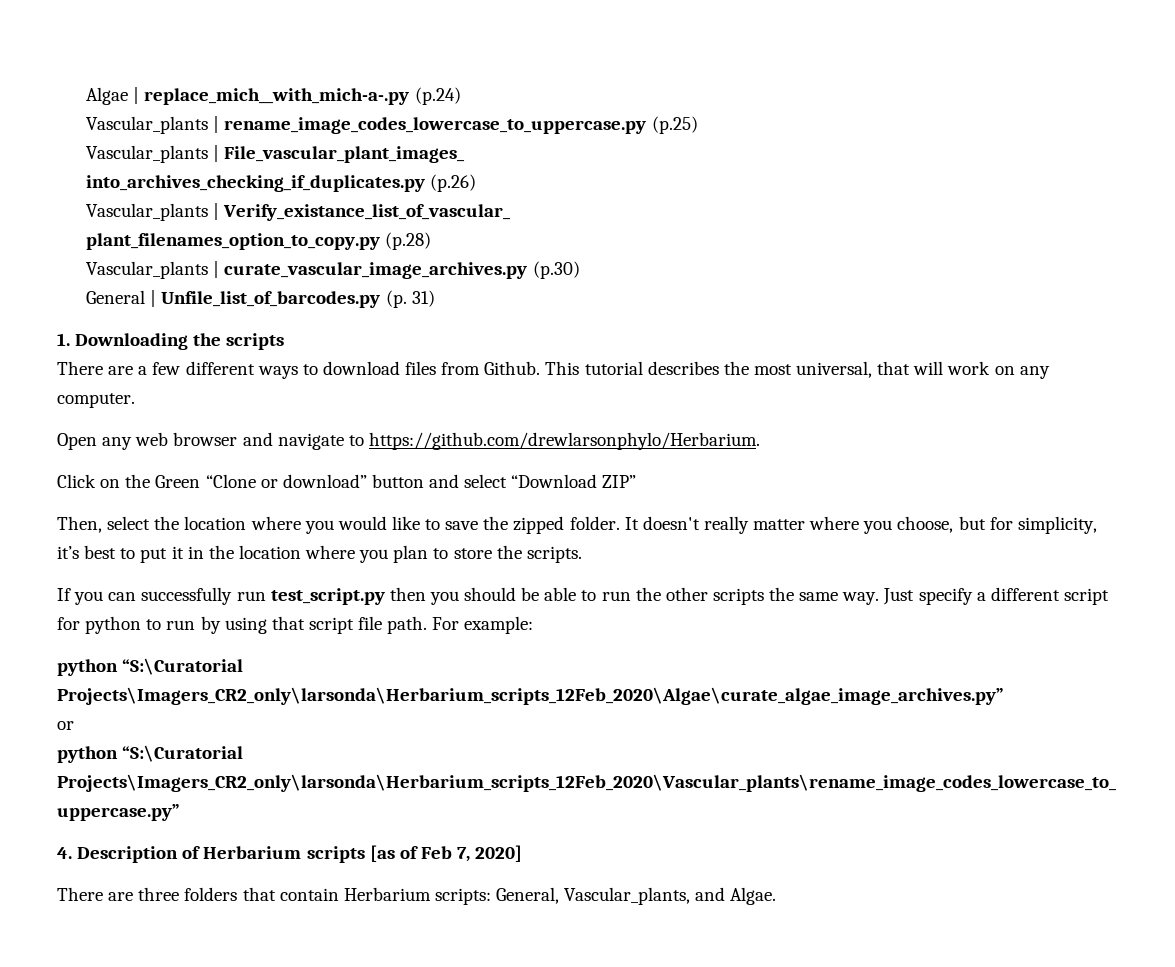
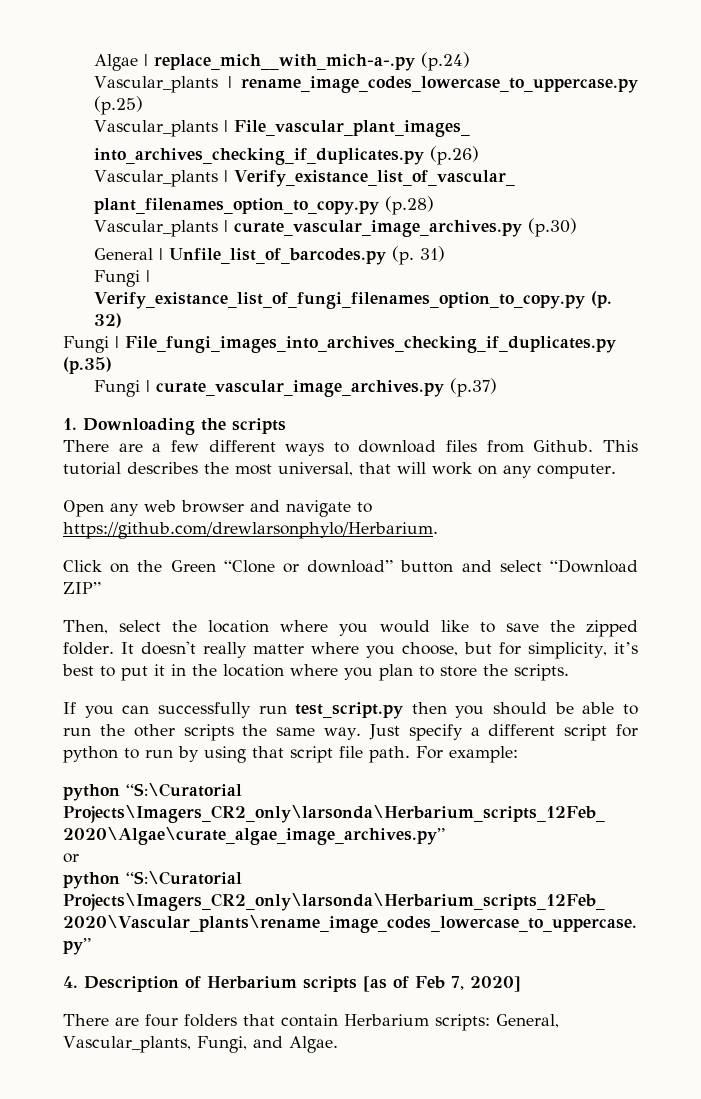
(435, 298) none -> [94,270,151,287] [94,291,613,309] [94,313,123,328] [63,336,616,353] [63,357,112,374] [94,378,498,397] // Fungi | Verify_existance_list_of_fungi_filenames_option_to_copy.py (p. 32) // Fungi | File_fungi_images_into_archives_checking_if_duplicates.py (p.35) // Fungi | curate_vascular_image_archives.py (p.37)
[138,887,180,901] three -> [145,1014,178,1027] four
(691, 896) none -> [196,1036,247,1053] Fungi,

